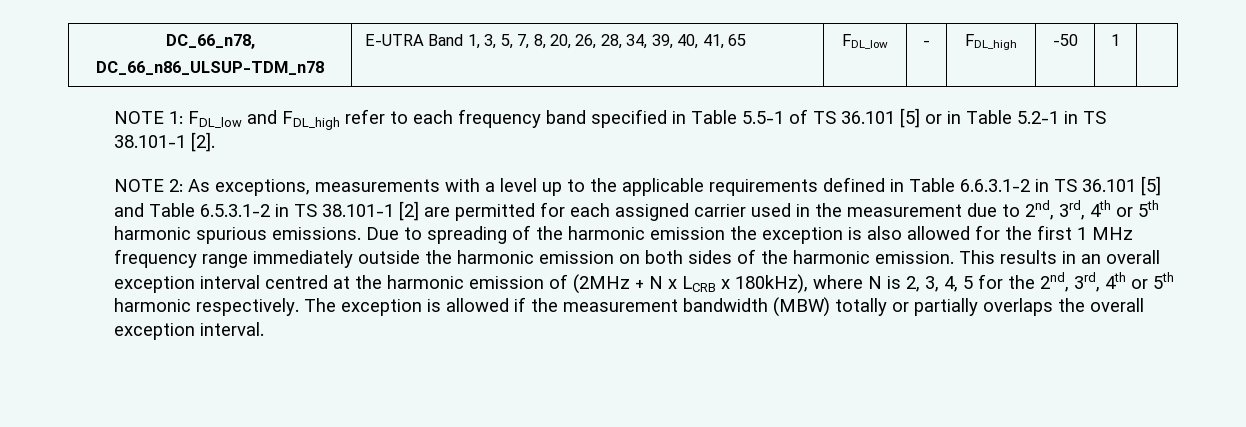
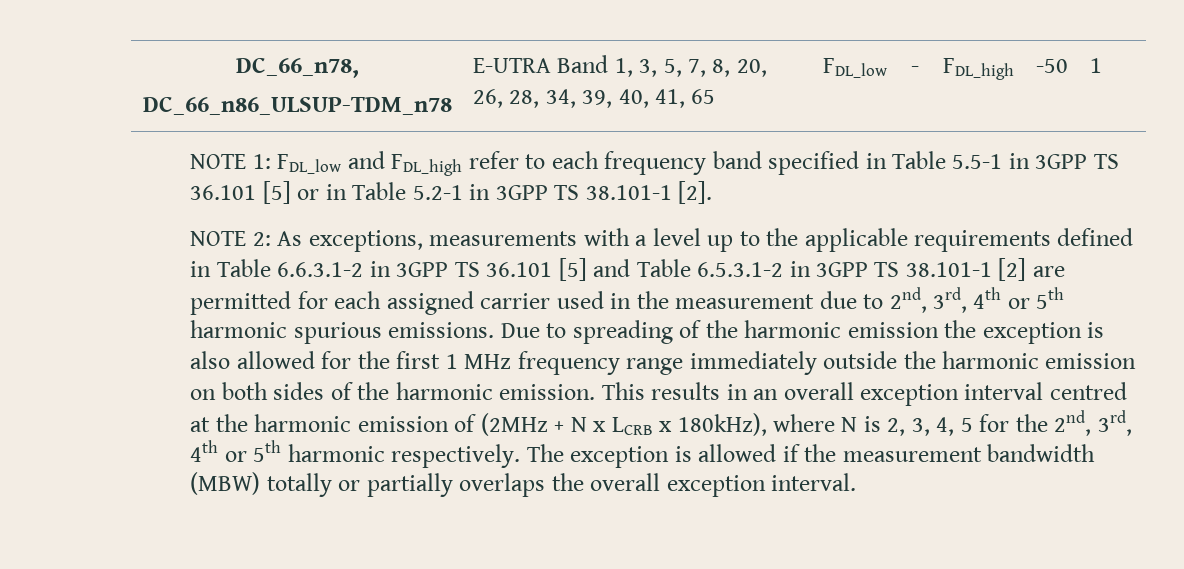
[788,109,808,124] of -> [1008,153,1088,169] in 3GPP
(1078, 117) none -> [495,185,548,200] 3GPP
(1049, 185) none -> [396,262,449,277] 3GPP
(289, 210) none -> [815,262,868,277] 3GPP

